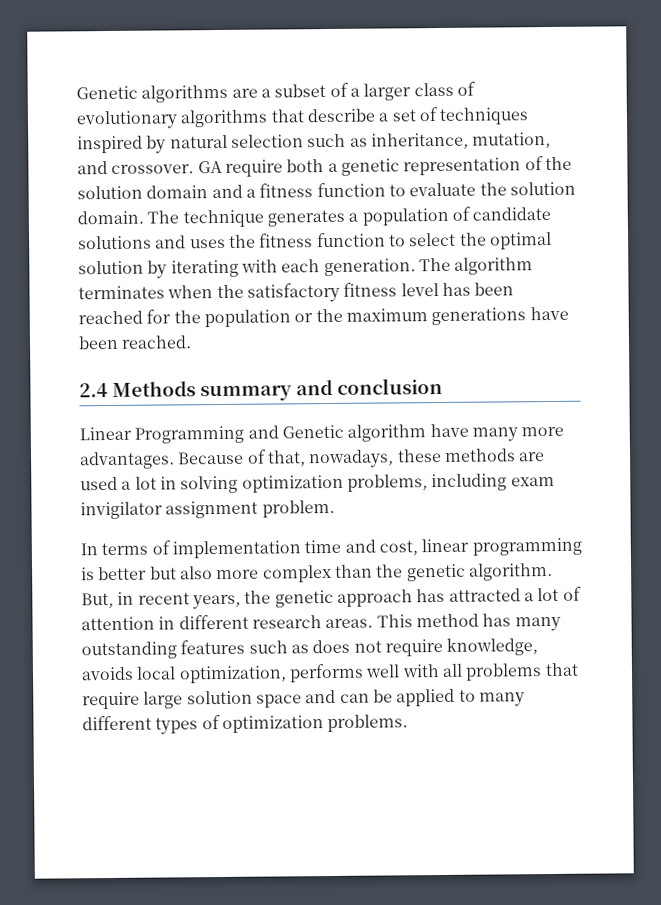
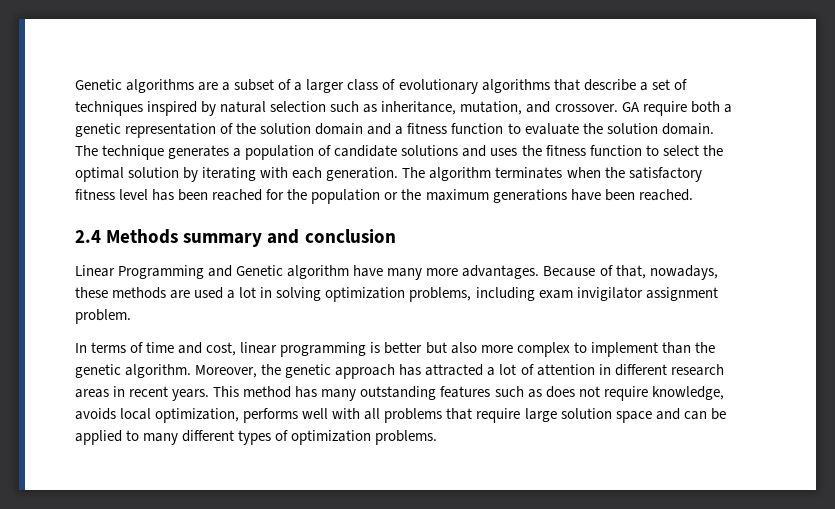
[171,540,301,559] implementation -> (144, 347) none
(332, 573) none -> [573,342,658,357] to implement
[81,591,241,610] But, in recent years, -> [195,365,258,378] Moreover,
[325,618,374,629] areas. -> [75,386,210,401] areas in recent years.

